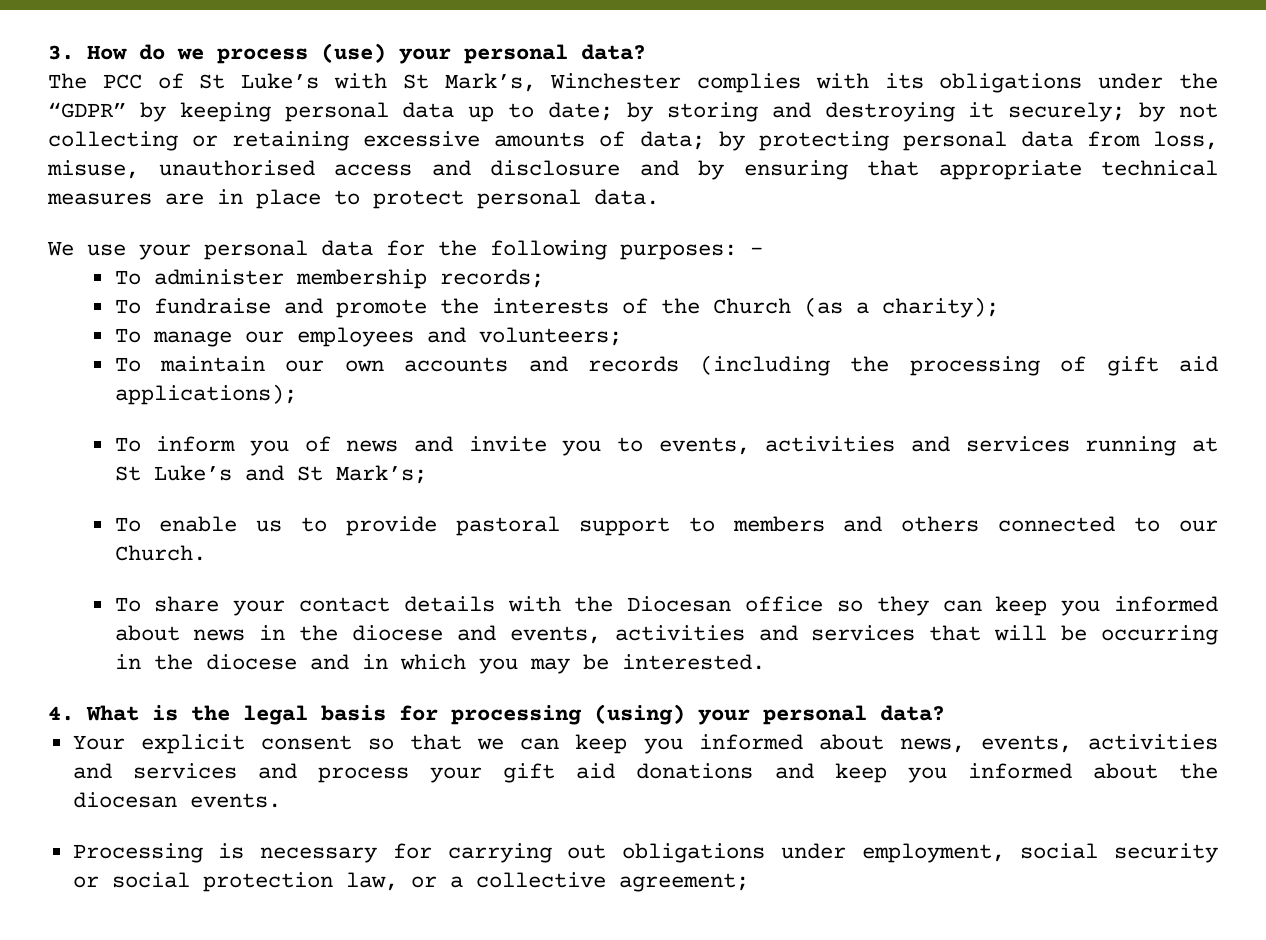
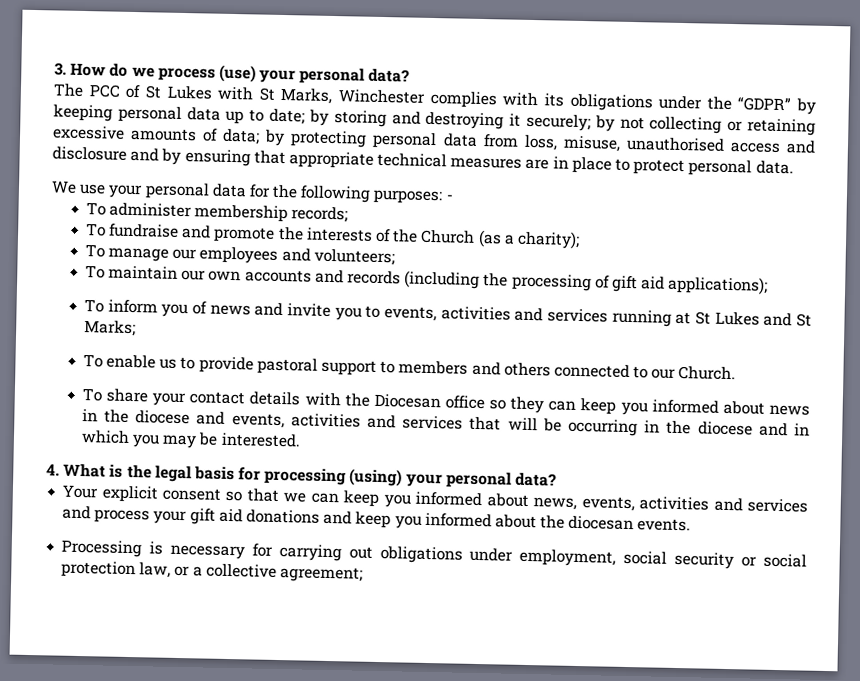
[241,73,320,89] Luke’s -> [166,85,213,100] Lukes
[444,73,536,92] Mark’s, -> [280,87,334,105] Marks,
[153,465,232,481] Luke’s -> [714,311,760,326] Lukes
[335,465,427,484] Mark’s; -> [83,320,136,337] Marks;

